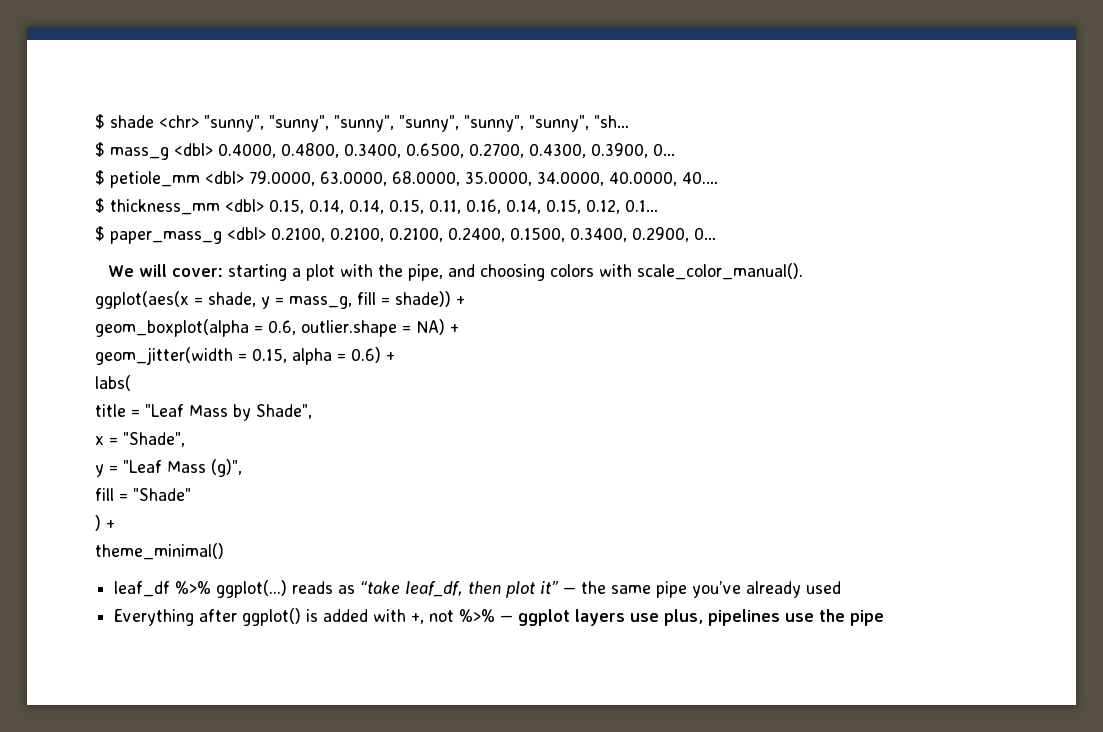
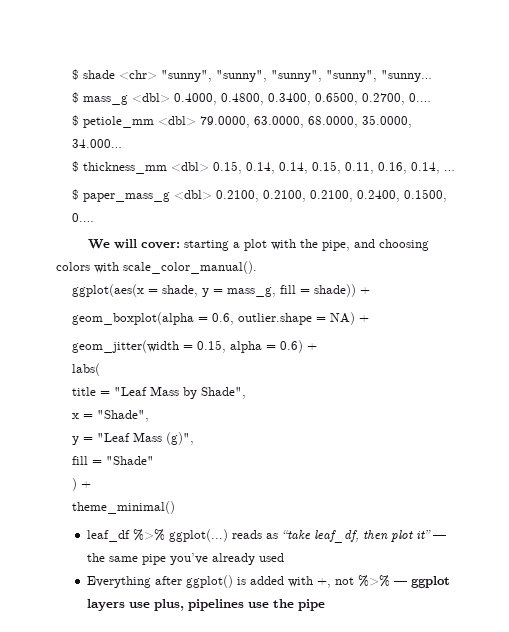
[463,115,629,132] "sunny", "sunny", "sh… -> [381,70,433,82] "sunny…
[528,143,675,158] 0.4300, 0.3900, 0… -> [409,93,432,102] 0.…
[536,171,718,186] 34.0000, 40.0000, 40.… -> [72,139,123,148] 34.000…
[545,199,658,214] 0.15, 0.12, 0.1… -> [444,170,456,171] …
[569,227,716,242] 0.3400, 0.2900, 0… -> [72,213,95,222] 0.…

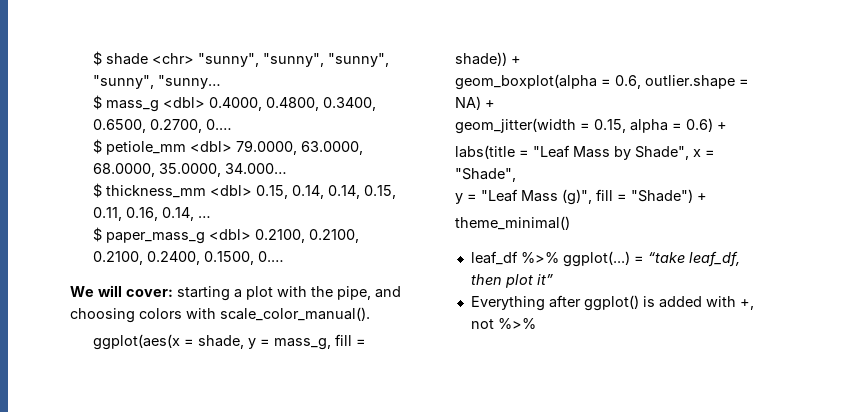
[72,363,101,376] [72,387,97,396] labs( // title -> [455,145,516,159] labs(title
(247, 393) // -> (690, 153) none
[72,456,155,465] [72,478,78,491] // fill = "Shade" // ) -> [596,189,694,203] fill = "Shade")
[231,530,278,539] reads as -> [634,256,645,263] =
[432,535,446,539] [86,553,284,565] — the same pipe you’ve already used -> (554, 279) none
[393,576,450,588] [86,599,325,611] — ggplot layers use plus, pipelines use the pipe -> (537, 323) none

